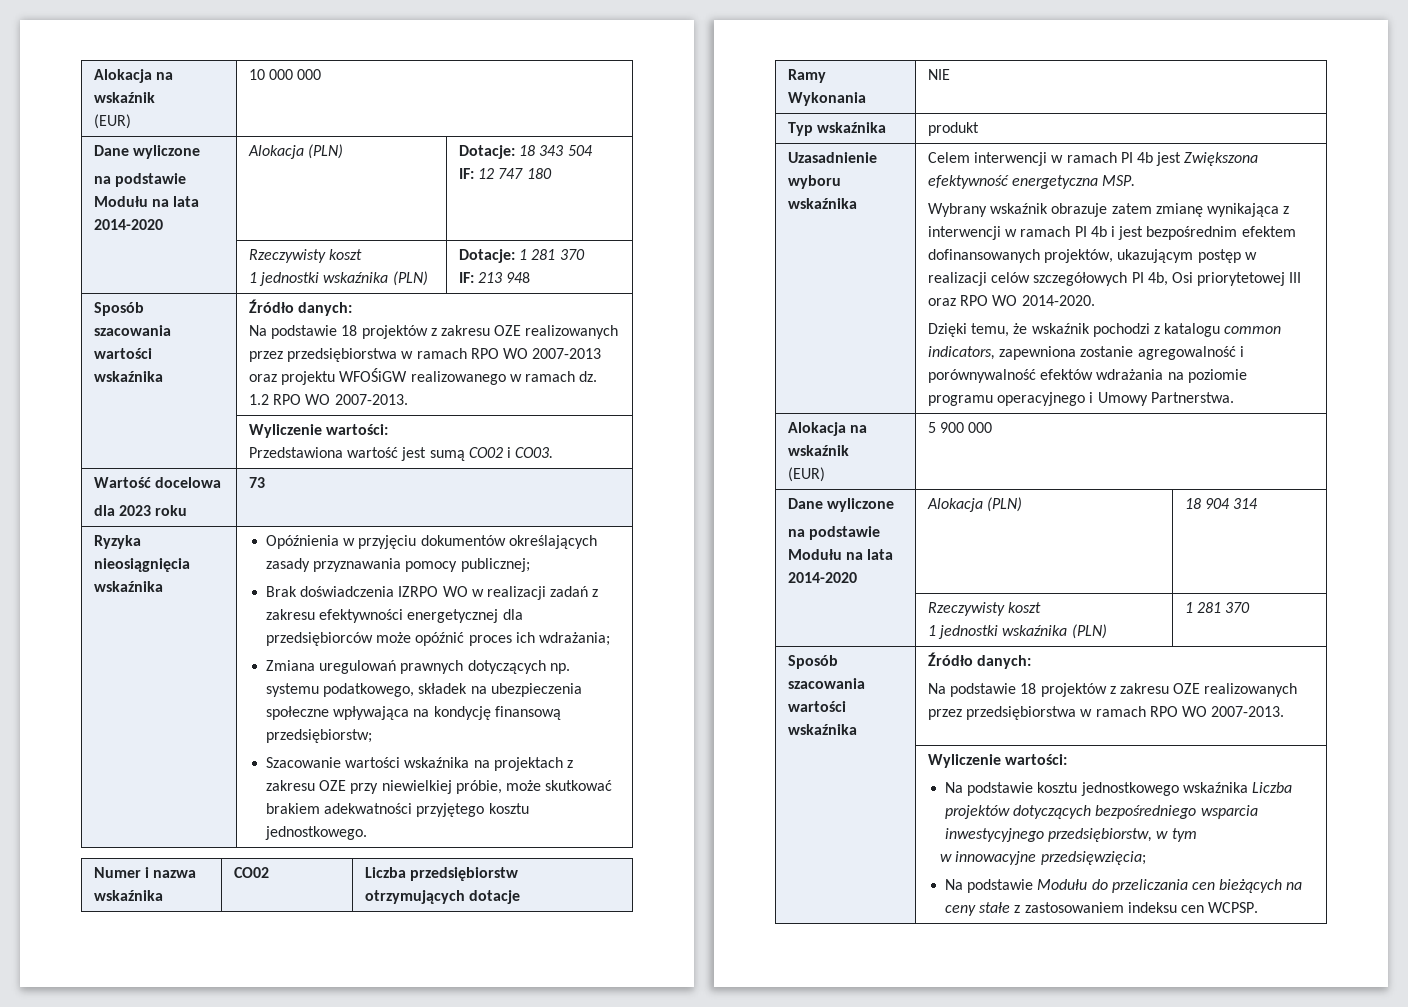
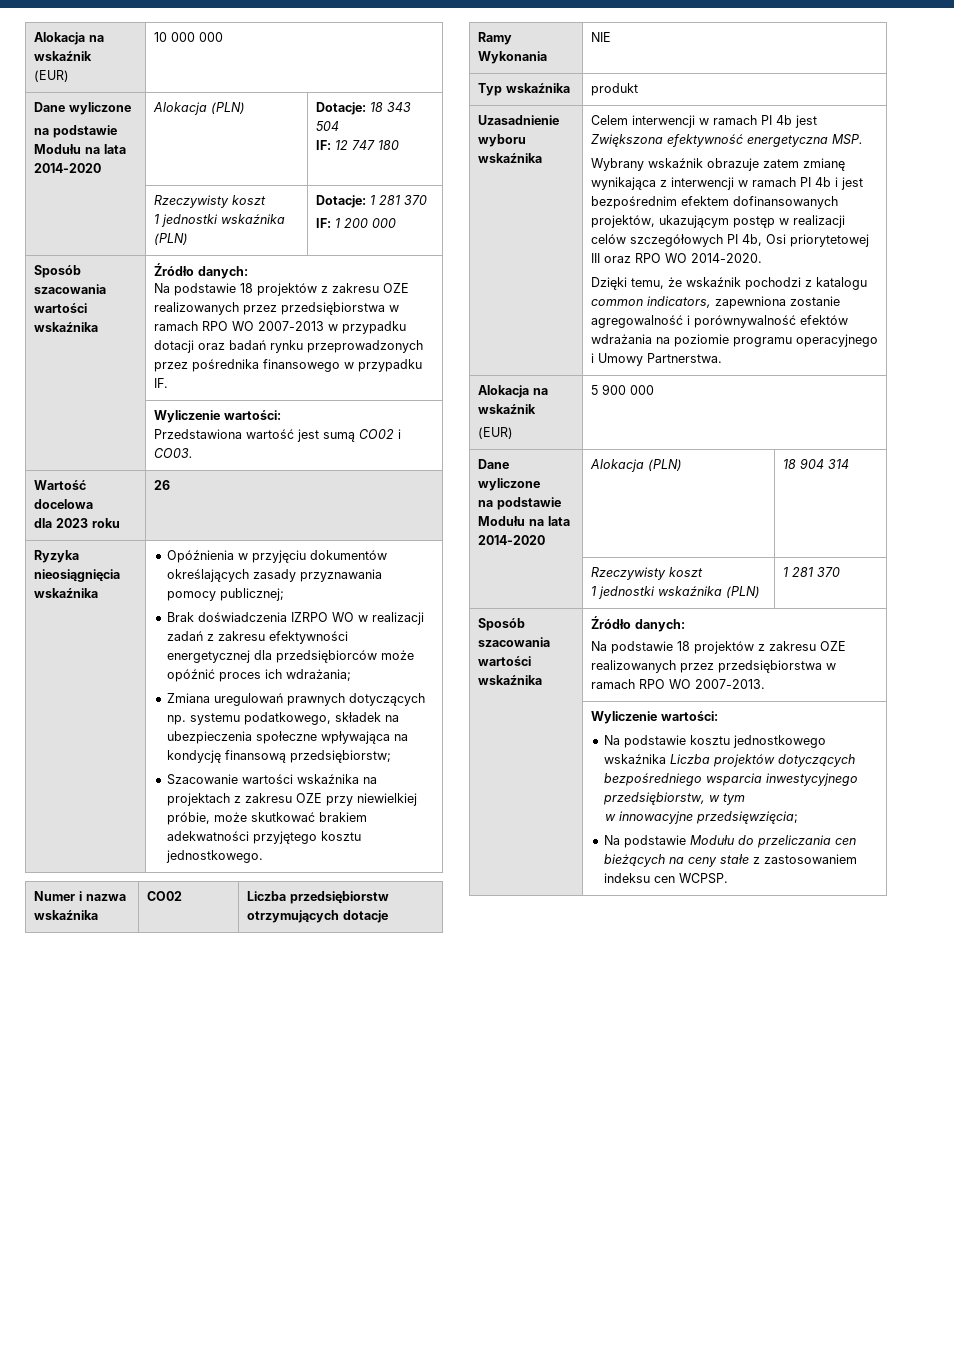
[478,272,531,283] 213 948 -> [334,218,396,228] 1 200 000
[249,368,598,385] [249,394,408,405] oraz projektu WFOŚiGW realizowanego w ramach dz. 1.2 RPO WO 2007-2013. -> [327,321,406,334] [153,340,423,353] [153,359,422,372] [153,378,168,388] w przypadku dotacji oraz badań rynku przeprowadzonych przez pośrednika finansowego w przypadku IF.
[249,477,266,488] 73 -> [153,480,170,490] 26

